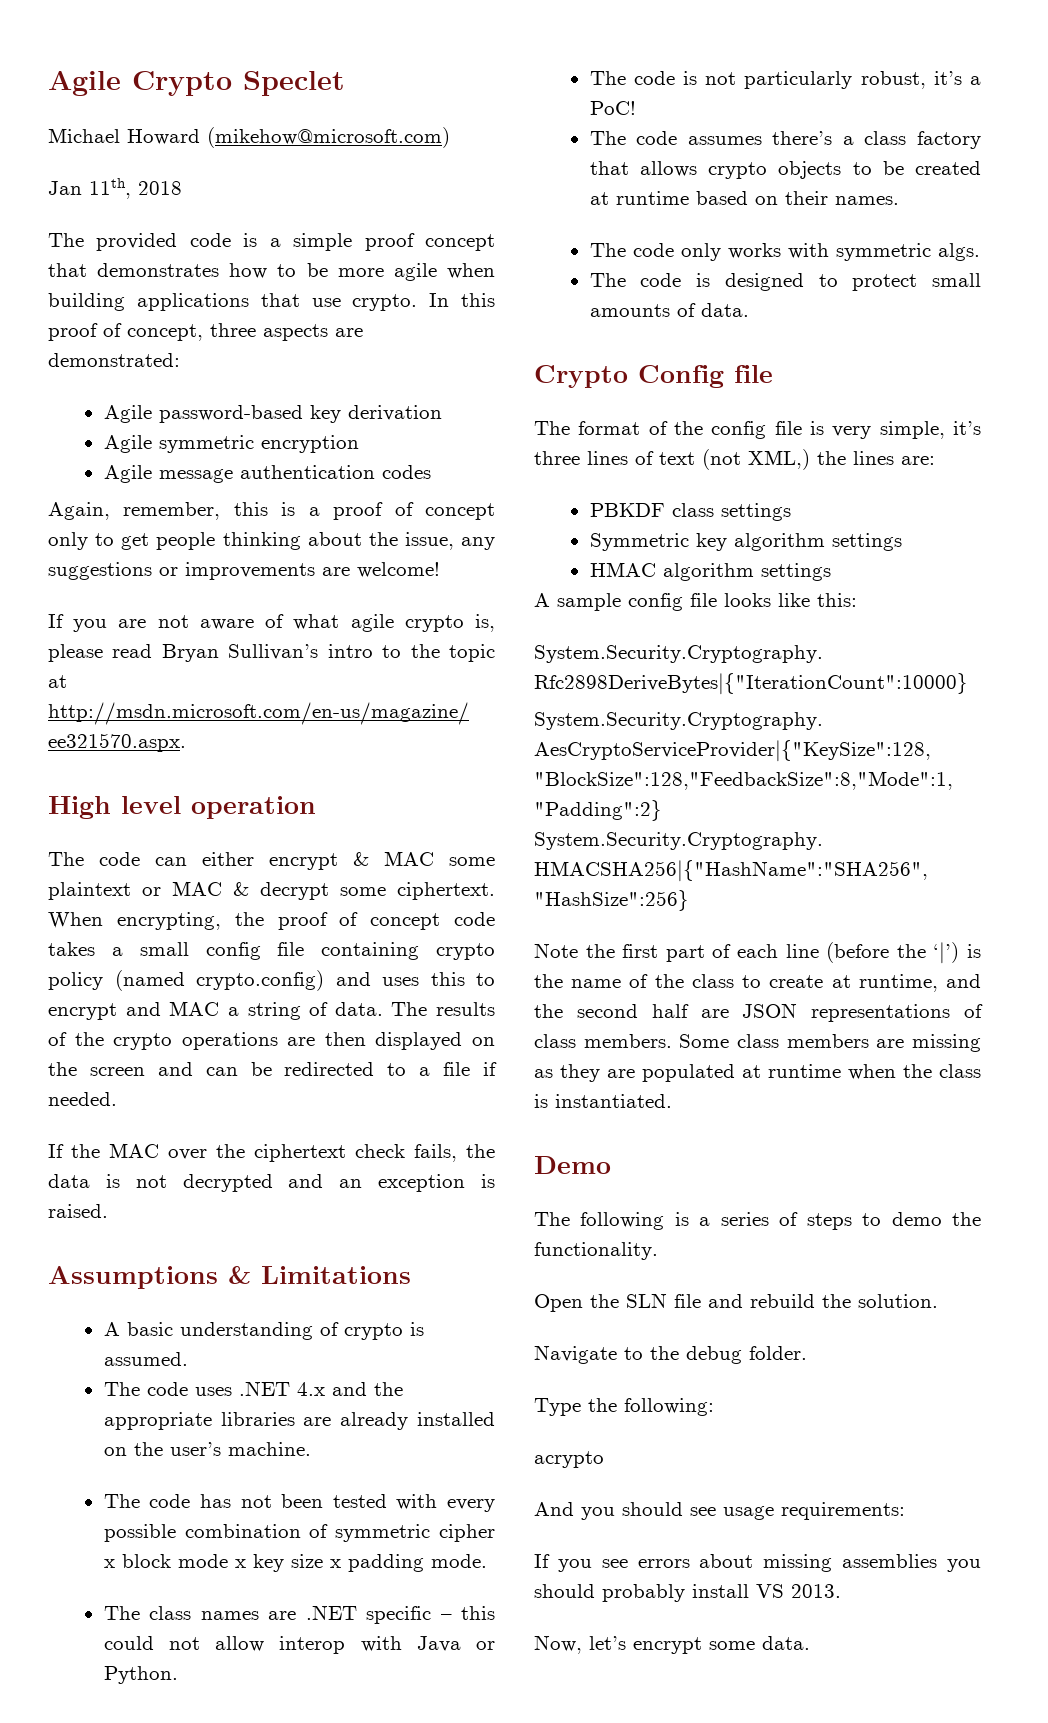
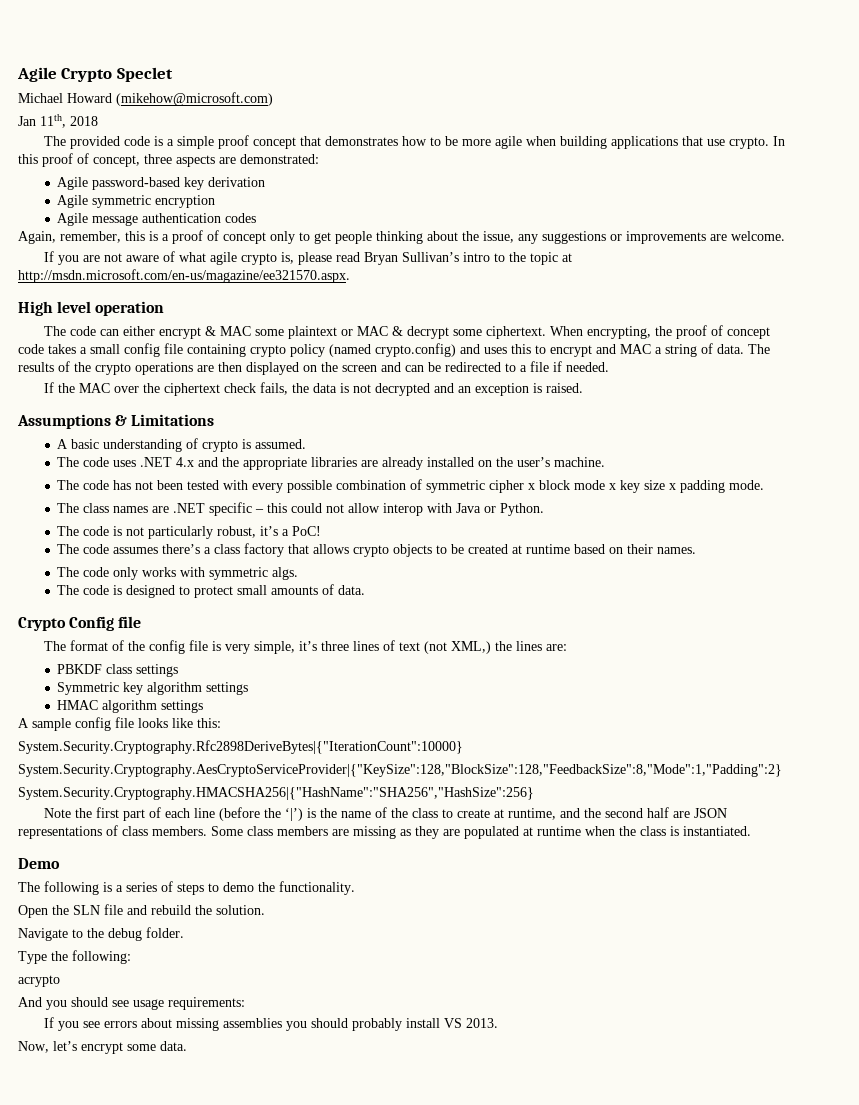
[357,562,440,578] welcome! -> [731,231,785,241] welcome.

